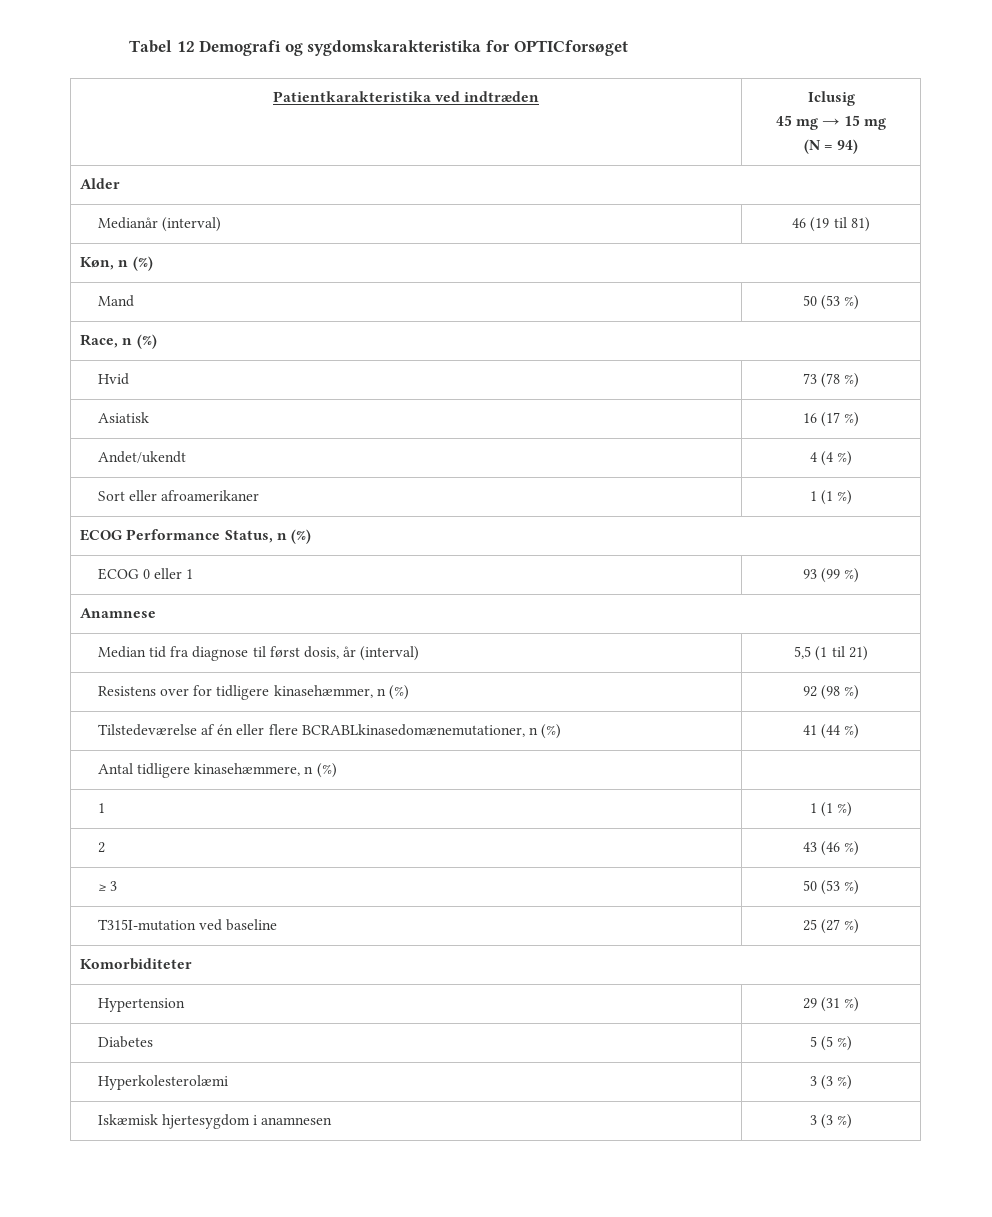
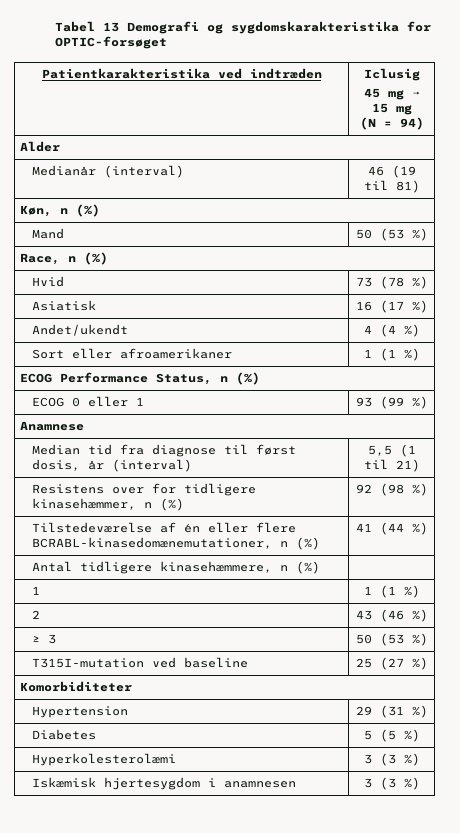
[176,41,195,52] 12 -> [102,22,119,32] 13
[513,40,628,56] OPTICforsøget -> [54,36,167,49] OPTIC-forsøget
[301,724,525,737] BCRABLkinasedomænemutationer, -> [31,537,272,549] BCRABL-kinasedomænemutationer,

